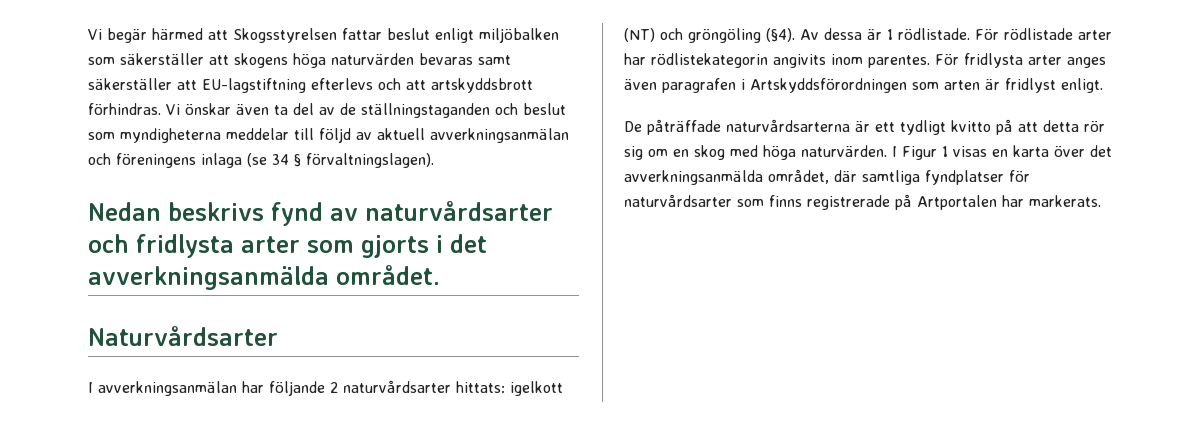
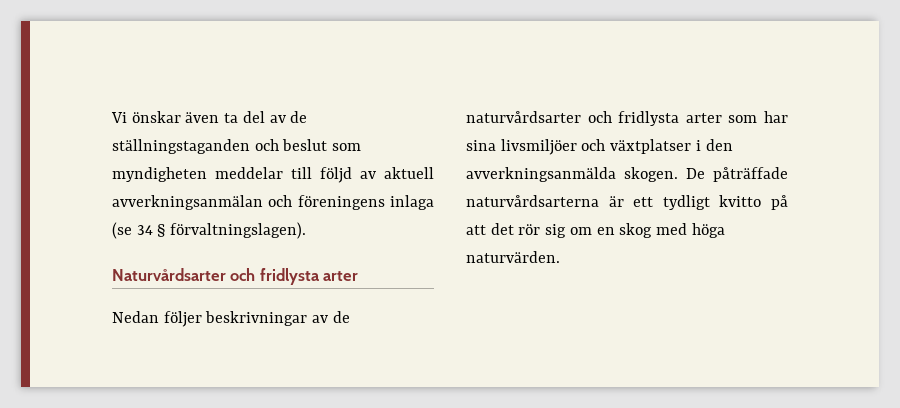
[88,28,559,43] [88,53,511,68] [88,78,533,93] [88,103,180,115] Vi begär härmed att Skogsstyrelsen fattar beslut enligt miljöbalken som säkerställer att skogens höga naturvärden bevaras samt säkerställer att EU-lagstiftning efterlevs och att artskyddsbrott förhindras. Vi -> [111,112,127,123] Vi
[120,128,221,143] myndigheterna -> [112,167,207,182] myndigheten
[88,202,358,226] Nedan beskrivs fynd av -> [112,268,359,285] [112,311,350,327] Naturvårdsarter och fridlysta arter // Nedan följer beskrivningar av de
[361,234,487,258] [88,265,440,290] [88,326,278,346] [88,380,563,396] [624,28,1112,43] [624,53,1106,68] [624,78,1103,93] gjorts i det avverkningsanmälda området. // Naturvårdsarter // I avverkningsanmälan har följande 2 naturvårdsarter hittats: igelkott (NT) och gröngöling (§4). Av dessa är 1 rödlistade. För rödlistade arter har rödlistekategorin angivits inom parentes. För fridlysta arter anges även paragrafen i Artskyddsförordningen som arten är fridlyst enligt. // -> [764,111,788,123] [466,139,733,155] [466,167,678,182] har sina livsmiljöer och växtplatser i den avverkningsanmälda skogen.
[1043,120,1079,132] detta -> [490,223,514,235] det
[892,145,1112,160] [624,169,1030,185] [624,194,1101,210] I Figur 1 visas en karta över det avverkningsanmälda området, där samtliga fyndplatser för naturvårdsarter som finns registrerade på Artportalen har markerats. -> (560, 257) none

